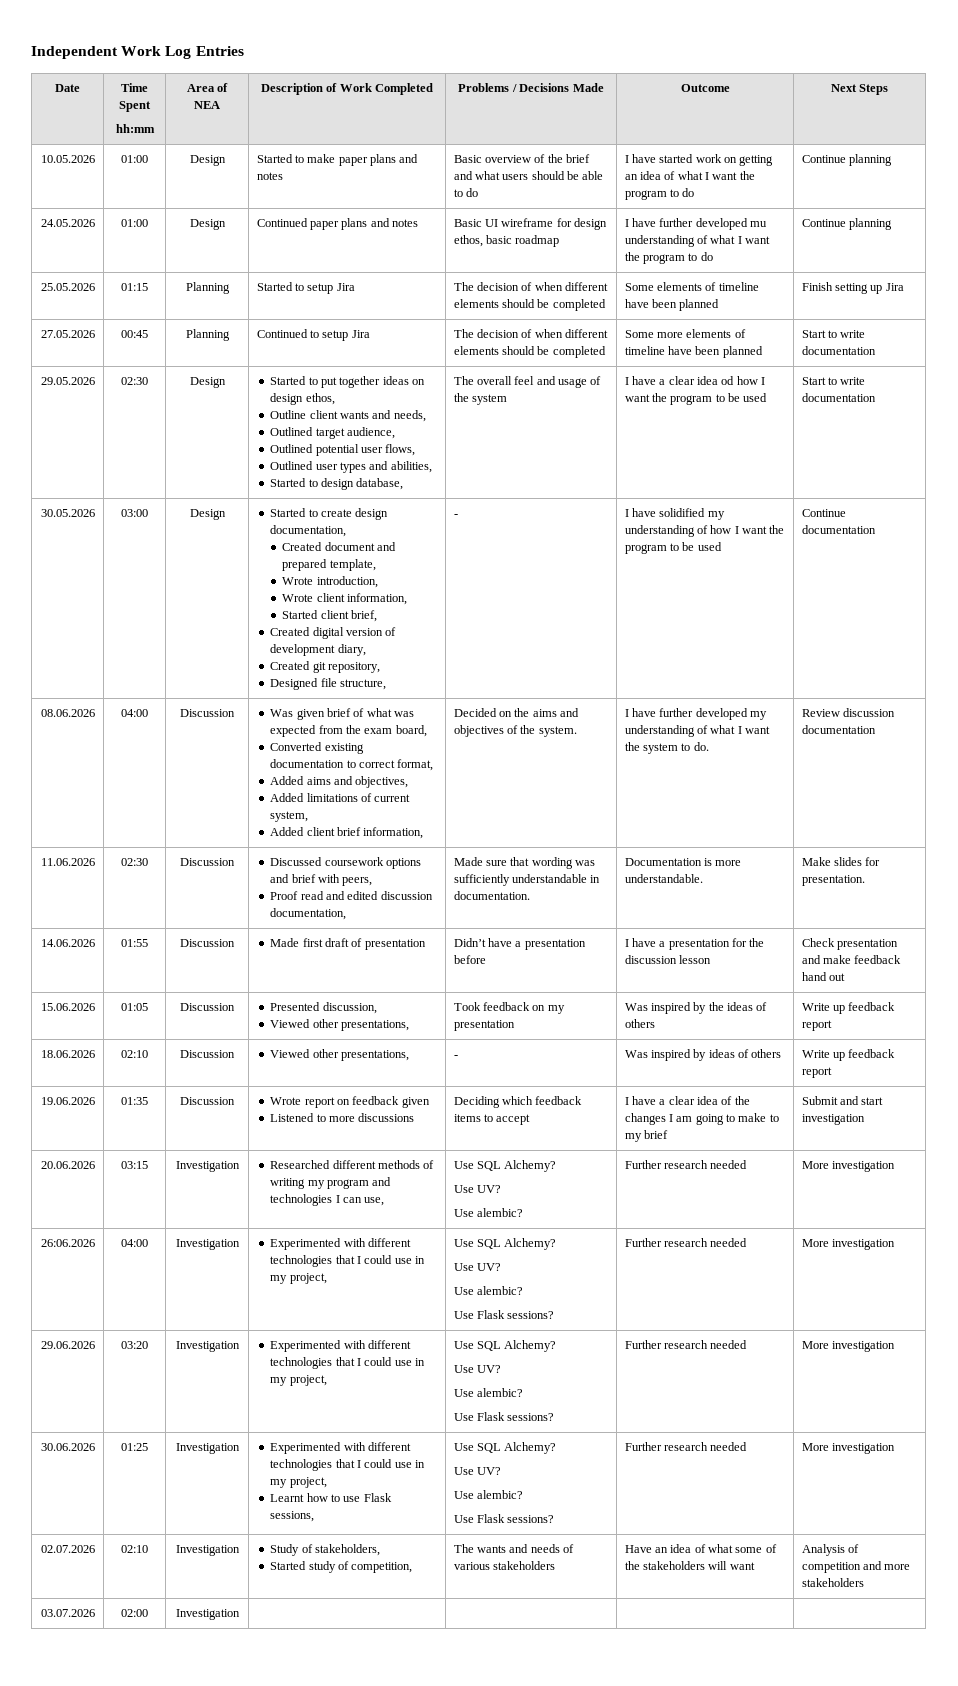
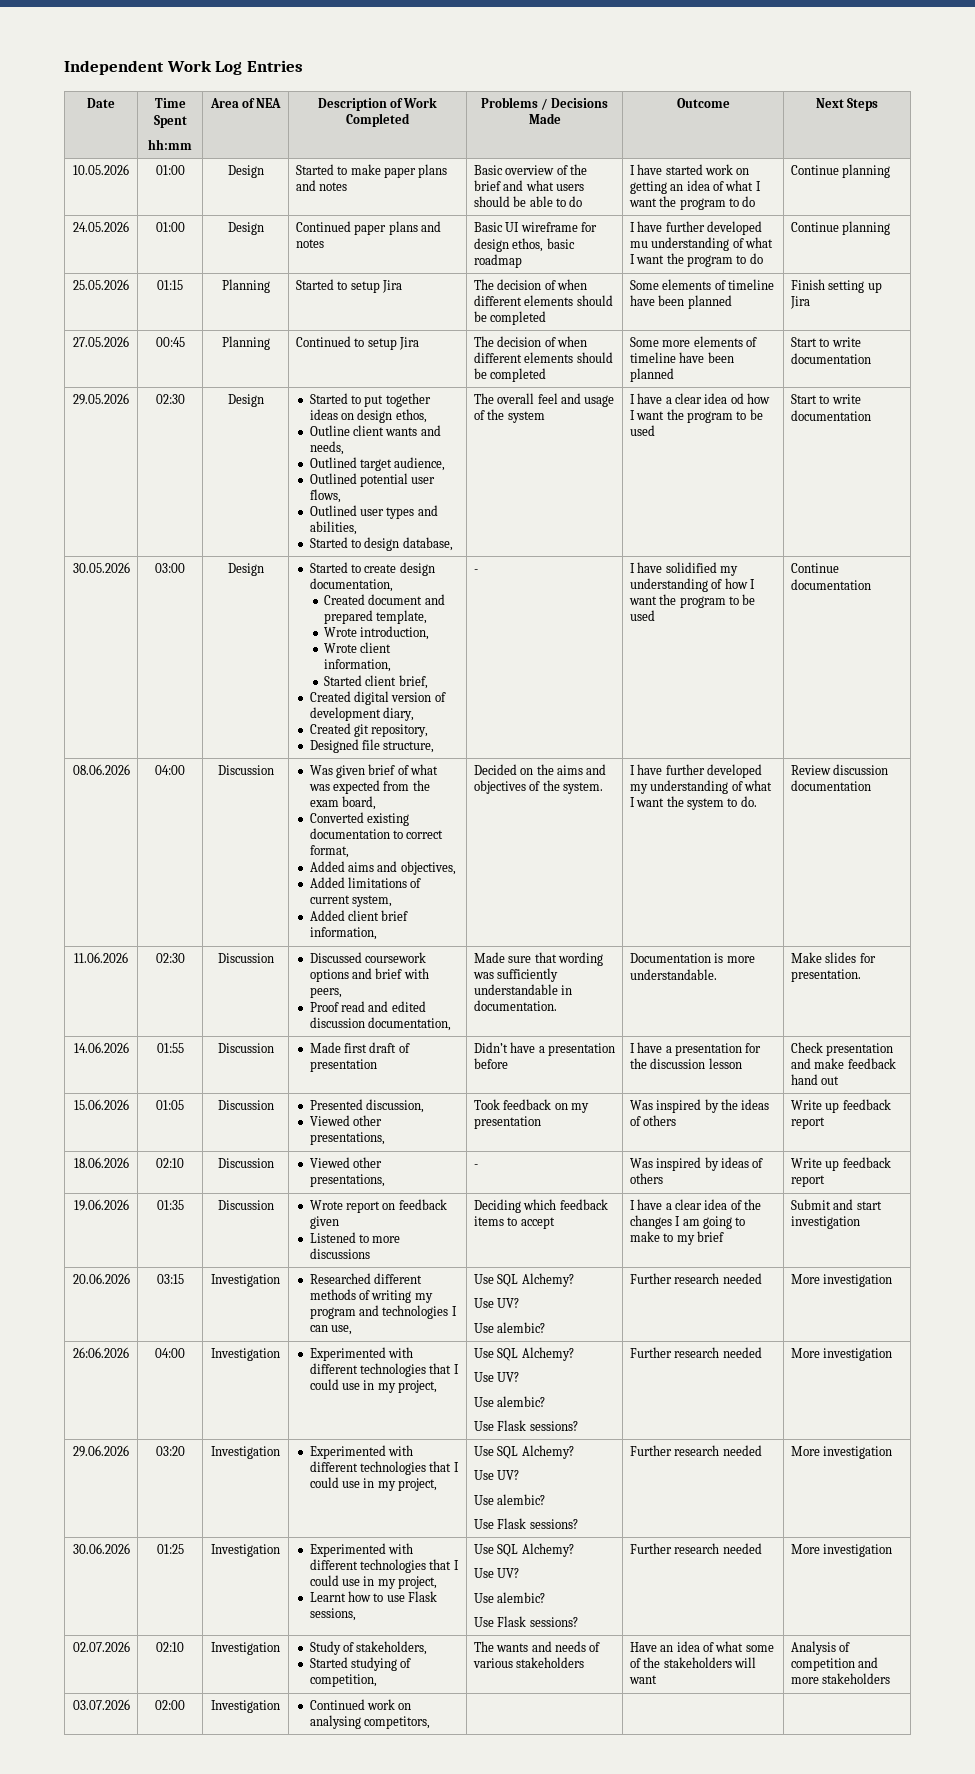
[308,1561,336,1573] study -> [350,1657,397,1671] studying
(240, 1614) none -> [309,1699,412,1710] [309,1715,430,1729] Continued work on analysing competitors,

